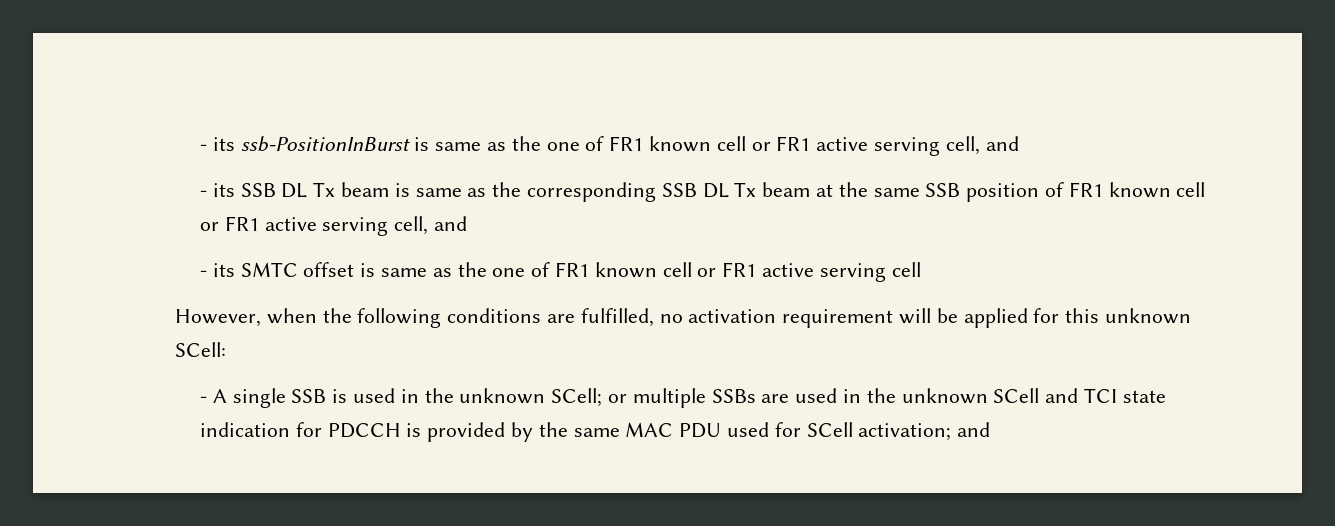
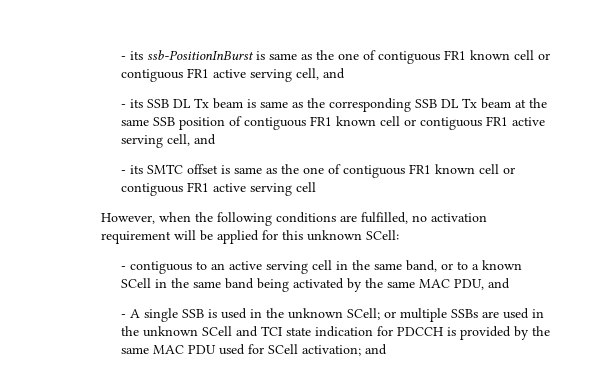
[609,136,771,152] FR1 known cell or -> [378,50,551,64] [121,69,184,82] contiguous FR1 known cell or contiguous
[1068,182,1206,198] [199,222,219,231] FR1 known cell or -> [244,116,483,130] contiguous FR1 known cell or contiguous
[554,262,717,278] FR1 known cell or -> [343,164,516,178] [121,183,184,196] contiguous FR1 known cell or contiguous
(226, 349) none -> [121,260,523,274] [121,278,511,292] // - contiguous to an active serving cell in the same band, or to a known SCell in the same band being activated by the same MAC PDU, and

